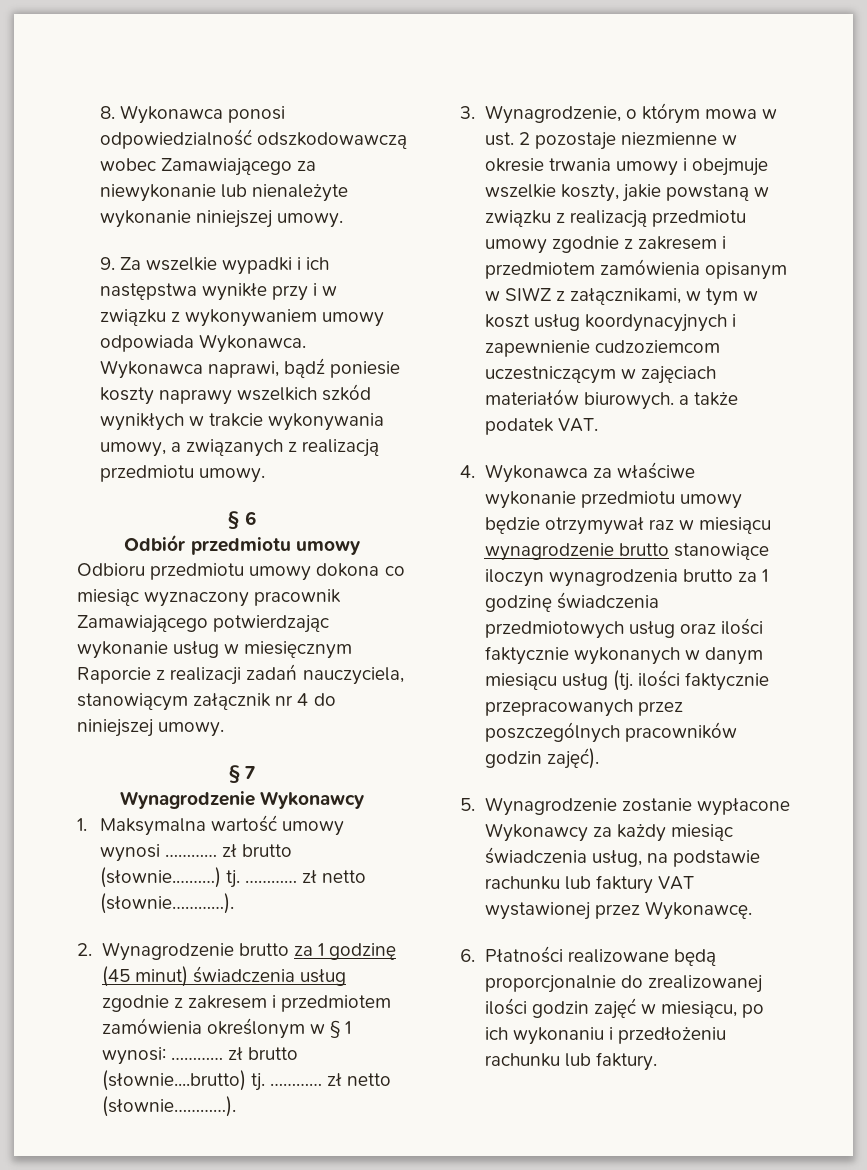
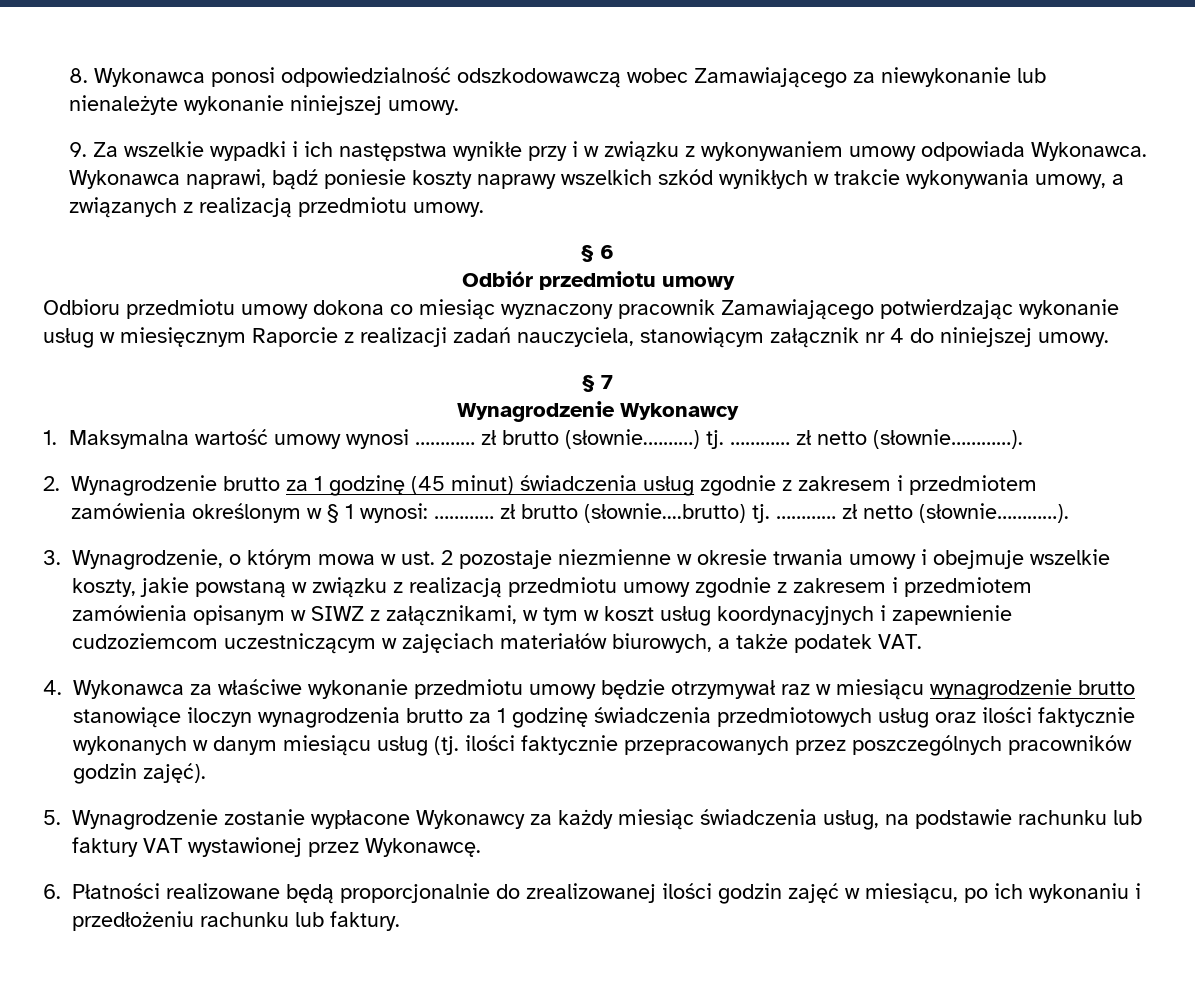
[583,392,674,410] biurowych. -> [612,633,712,653] biurowych,

